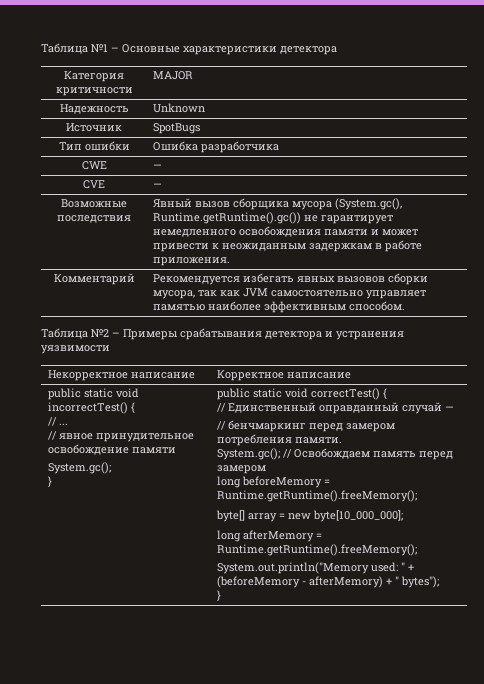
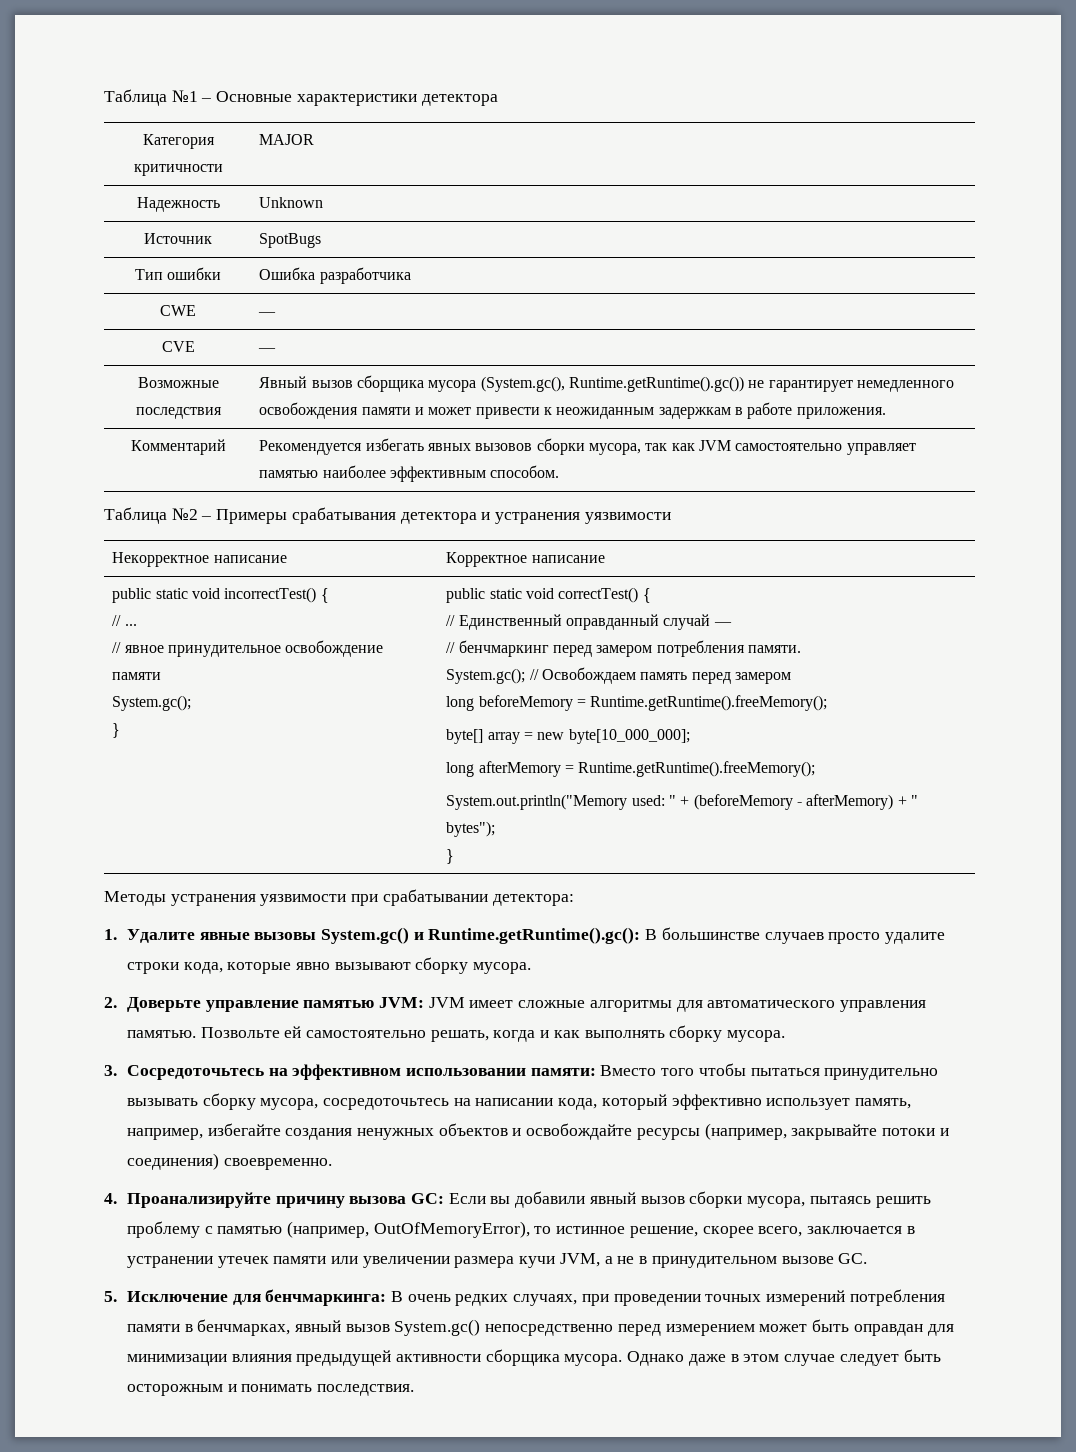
(221, 595) none -> [104,889,574,906] [104,927,946,944] [126,957,532,974] [104,997,927,1012] [126,1025,786,1042] [104,1063,939,1080] [126,1093,912,1110] [126,1123,949,1140] [126,1153,332,1170] [104,1191,931,1208] [126,1221,915,1238] [126,1253,868,1268] [104,1289,945,1306] [126,1319,954,1336] [126,1349,941,1366] [126,1384,414,1396] // Методы устранения уязвимости при срабатывании детектора: // 1. Удалите явные вызовы System.gc() и Runtime.getRuntime().gc(): В большинстве случаев просто удалите строки кода, которые явно вызывают сборку мусора. // 2. Доверьте управление памятью JVM: JVM имеет сложные алгоритмы для автоматического управления памятью. Позвольте ей самостоятельно решать, когда и как выполнять сборку мусора. // 3. Сосредоточьтесь на эффективном использовании памяти: Вместо того чтобы пытаться принудительно вызывать сборку мусора, сосредоточьтесь на написании кода, который эффективно использует память, например, избегайте создания ненужных объектов и освобождайте ресурсы (например, закрывайте потоки и соединения) своевременно. // 4. Проанализируйте причину вызова GC: Если вы добавили явный вызов сборки мусора, пытаясь решить проблему с памятью (например, OutOfMemoryError), то истинное решение, скорее всего, заключается в устранении утечек памяти или увеличении размера кучи JVM, а не в принудительном вызове GC. // 5. Исключение для бенчмаркинга: В очень редких случаях, при проведении точных измерений потребления памяти в бенчмарках, явный вызов System.gc() непосредственно перед измерением может быть оправдан для минимизации влияния предыдущей активности сборщика мусора. Однако даже в этом случае следует быть осторожным и понимать последствия.

